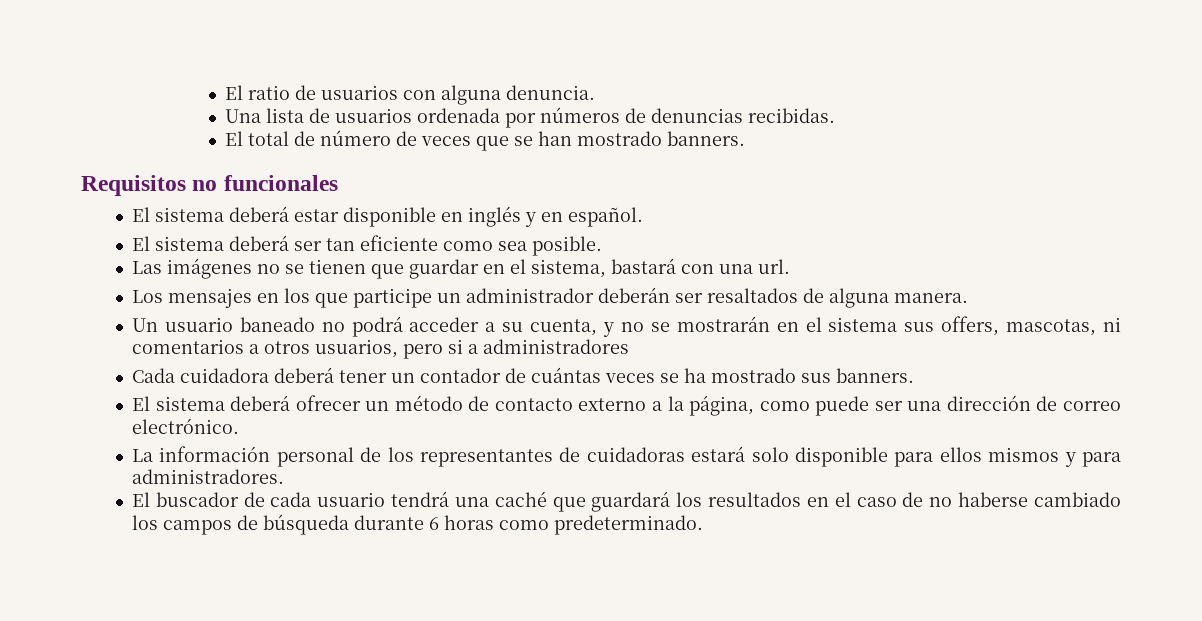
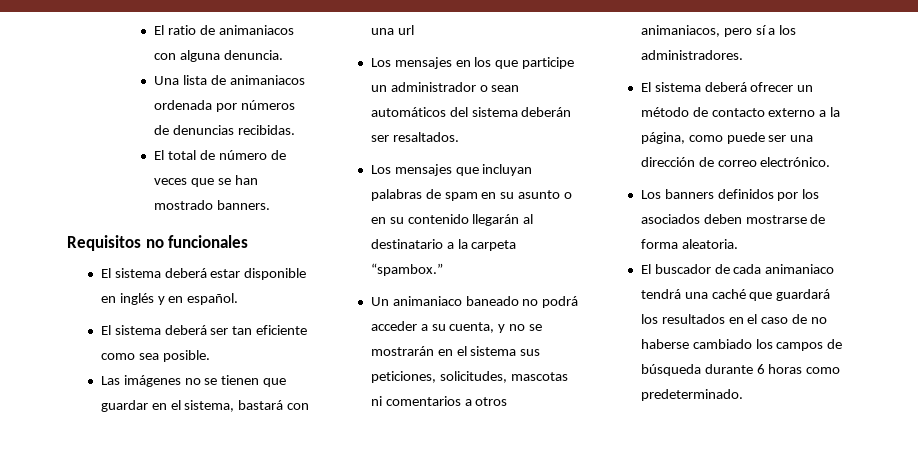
[321,85,399,100] usuarios -> [218,25,294,35] animaniacos
[335,108,413,123] usuarios -> [229,75,305,85] animaniacos
[757,259,790,274] url. -> [397,25,414,35] url
[597,287,968,308] deberán ser resaltados de alguna manera. -> [479,85,520,92] [370,107,572,117] [370,132,459,142] [370,164,533,176] [370,189,573,201] [370,214,534,226] [370,239,517,251] [370,263,443,276] o sean automáticos del sistema deberán ser resaltados. // Los mensajes que incluyan palabras de spam en su asunto o en su contenido llegarán al destinatario a la carpeta “spambox.”
[164,317,233,332] usuario -> [392,296,462,306] animaniaco
[941,316,1097,336] offers, mascotas, -> [370,371,568,383] peticiones, solicitudes, mascotas
[314,339,629,359] [131,367,914,383] usuarios, pero si a administradores // Cada cuidadora deberá tener un contador de cuántas veces se ha mostrado sus banners. -> [640,25,797,37] [640,50,743,60] animaniacos, pero sí a los administradores.
[131,446,1122,467] [131,469,284,484] La información personal de los representantes de cuidadoras estará solo disponible para ellos mismos y para administradores. -> [640,189,820,201] [640,214,826,224] [640,239,738,249] Los banners definidos por los asociados deben mostrarse de forma aleatoria.
[317,492,386,507] usuario -> [765,264,835,274] animaniaco

